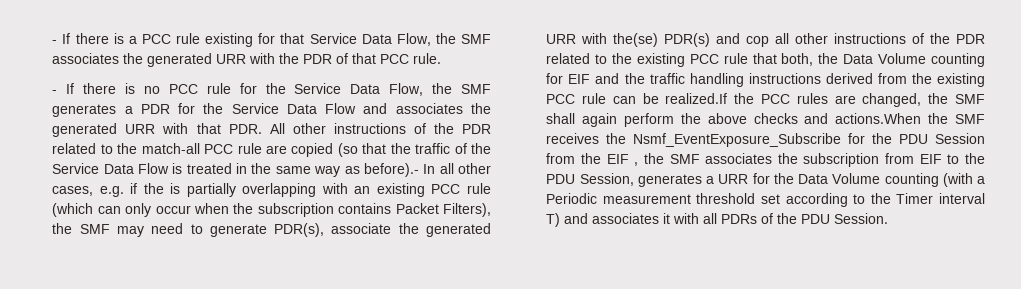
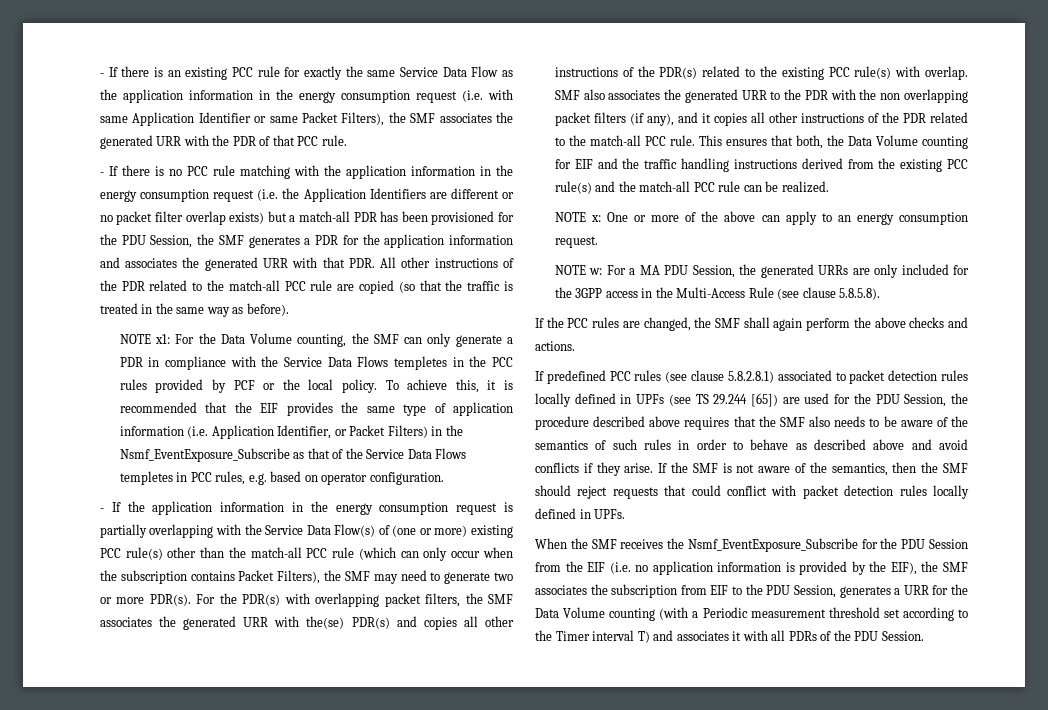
[52,33,431,47] - If there is a PCC rule existing for that Service Data Flow, -> [99,66,513,80] [99,89,513,103] [99,112,385,126] - If there is an existing PCC rule for exactly the same Service Data Flow as the application information in the energy consumption request (i.e. with same Application Identifier or same Packet Filters),
[239,83,424,96] for the Service Data Flow, -> [239,165,513,179] [99,188,514,202] [99,211,514,225] [99,234,193,248] matching with the application information in the energy consumption request (i.e. the Application Identifiers are different or no packet filter overlap exists) but a match-all PDR has been provisioned for the PDU Session,
[231,103,357,114] Service Data Flow -> [384,234,513,248] application information
[454,143,491,154] [52,163,170,174] of the Service Data Flow -> (501, 286) none
[363,163,492,177] [52,183,425,197] before).- In all other cases, e.g. if the is partially overlapping with an existing -> [246,303,289,316] [119,333,514,347] [119,356,513,370] [119,379,513,393] [119,402,513,416] [119,425,463,439] [119,448,467,462] [119,471,444,485] [99,501,513,515] [99,524,513,538] [99,547,302,560] before). // NOTE x1: For the Data Volume counting, the SMF can only generate a PDR in compliance with the Service Data Flows templetes in the PCC rules provided by PCF or the local policy. To achieve this, it is recommended that the EIF provides the same type of application information (i.e. Application Identifier, or Packet Filters) in the Nsmf_EventExposure_Subscribe as that of the Service Data Flows templetes in PCC rules, e.g. based on operator configuration. // - If the application information in the energy consumption request is partially overlapping with the Service Data Flow(s) of (one or more) existing PCC rule(s) other than the match-all
[274,223,392,237] PDR(s), associate -> [494,572,513,581] [99,593,513,607] [99,617,152,627] two or more PDR(s). For the PDR(s) with overlapping packet filters, the SMF associates
[746,36,770,47] cop -> [423,616,514,630] [554,66,968,80] [554,89,969,103] [554,112,747,126] copies all other instructions of the PDR(s) related to the existing PCC rule(s) with overlap. SMF also associates the generated URR to the PDR with the non overlapping packet filters (if any), and it copies
[636,53,748,67] existing PCC rule -> [589,135,767,146] match-all PCC rule. This ensures
[582,93,728,104] rule can be realized.If -> [554,181,829,194] [554,211,968,225] [554,236,598,248] [554,264,969,278] [554,287,881,300] [535,318,544,328] rule(s) and the match-all PCC rule can be realized. // NOTE x: One or more of the above can apply to an energy consumption request. // NOTE w: For a MA PDU Session, the generated URRs are only included for the 3GPP access in the Multi-Access Rule (see clause 5.8.5.8). // If
[835,113,922,124] actions.When -> [535,341,575,351] [535,370,968,384] [535,393,969,407] [535,416,968,430] [535,439,968,450] [535,462,969,476] [535,485,969,499] [535,508,626,519] [535,538,567,549] actions. // If predefined PCC rules (see clause 5.8.2.8.1) associated to packet detection rules locally defined in UPFs (see TS 29.244 [65]) are used for the PDU Session, the procedure described above requires that the SMF also needs to be aware of the semantics of such rules in order to behave as described above and avoid conflicts if they arise. If the SMF is not aware of the semantics, then the SMF should reject requests that could conflict with packet detection rules locally defined in UPFs. // When
[634,162,639,166] , -> [609,561,917,575] (i.e. no application information is provided by the EIF),

